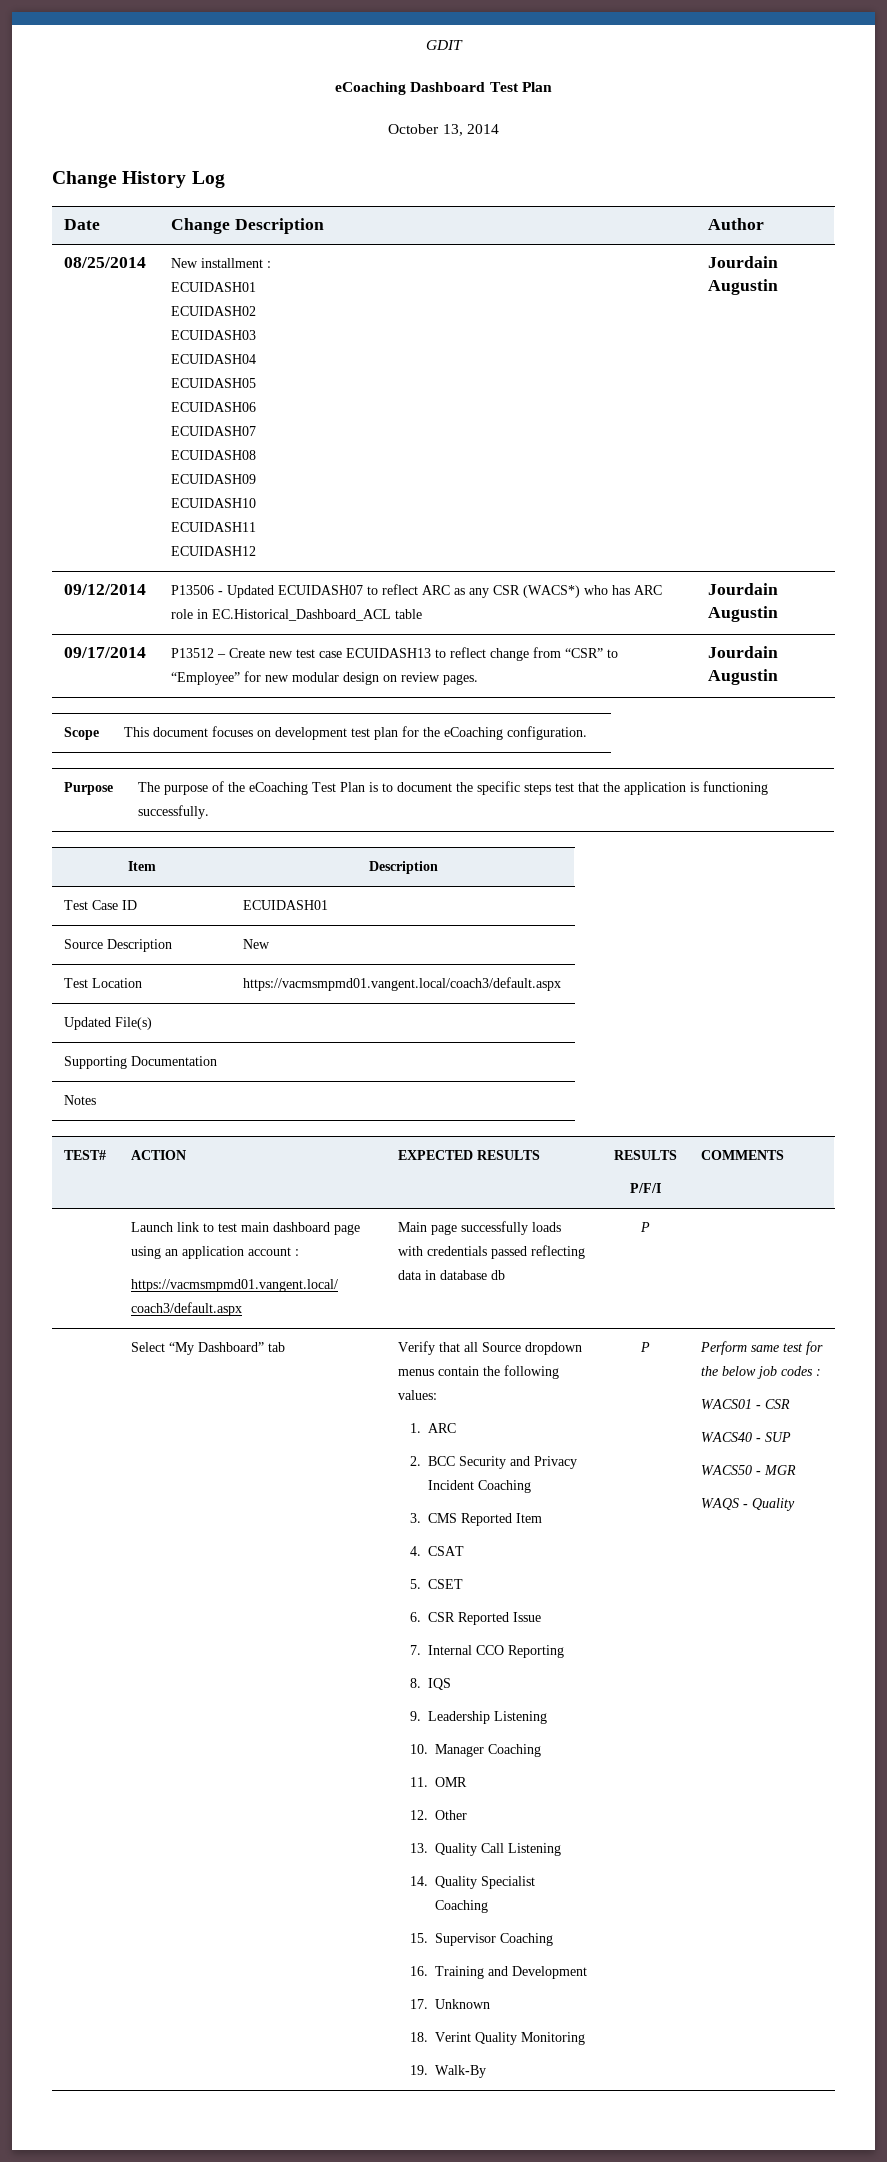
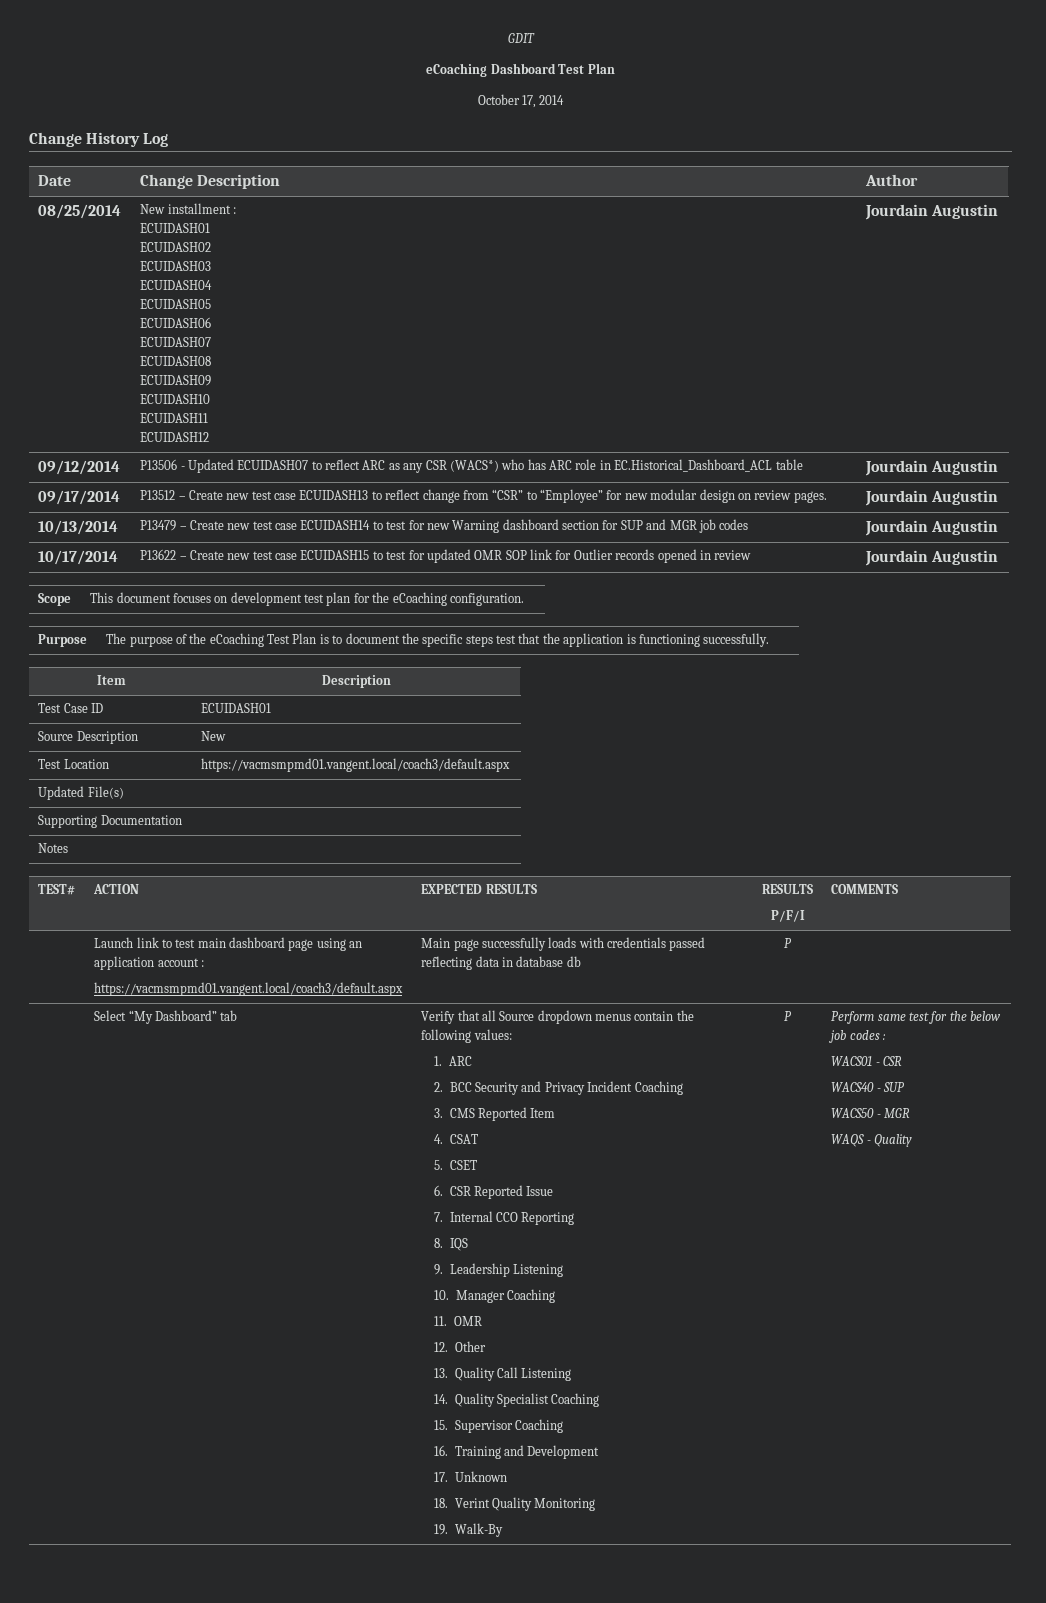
[442,124,463,136] 13, -> [522,95,536,108] 17,
(779, 677) none -> [38,520,119,535] [140,519,749,533] [865,520,999,536] [38,550,119,565] [140,549,752,563] [865,550,999,566] // 10/13/2014 | P13479 – Create new test case ECUIDASH14 to test for new Warning dashboard section for SUP and MGR job codes | Jourdain Augustin // 10/17/2014 | P13622 – Create new test case ECUIDASH15 to test for updated OMR SOP link for Outlier records opened in review | Jourdain Augustin

